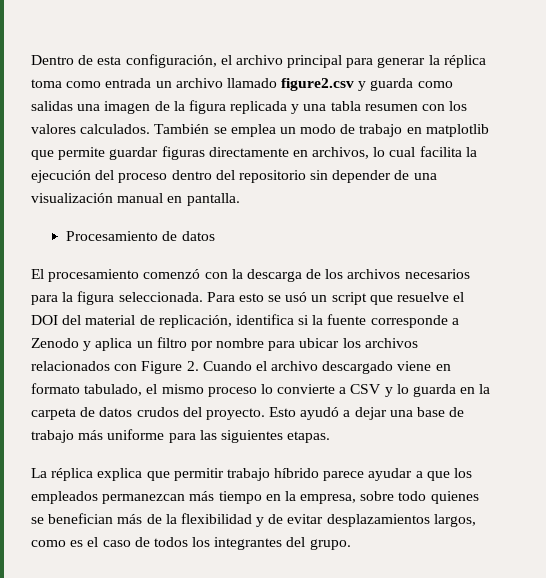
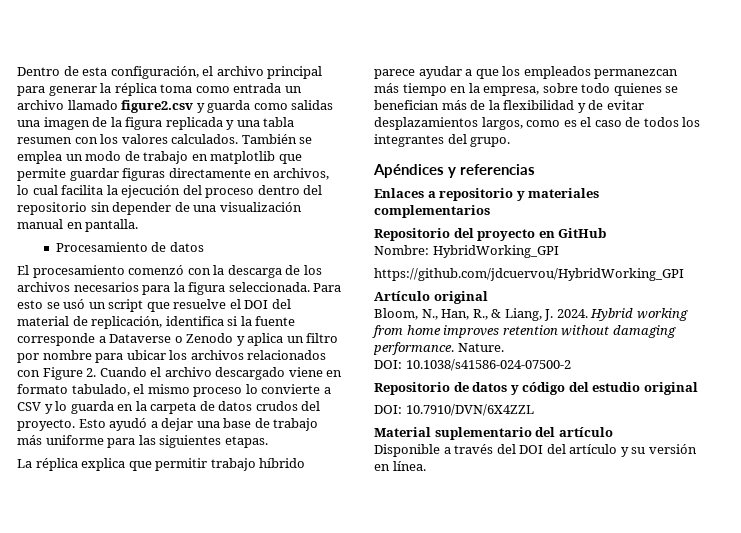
(459, 321) none -> [109,334,183,343] Dataverse o
(351, 544) none -> [373,164,535,178] [374,188,600,201] [374,205,490,218] [374,228,607,241] [374,245,559,258] [374,268,684,281] [374,291,488,304] [374,308,688,321] [372,325,676,338] [373,342,504,355] [374,359,571,371] [374,382,698,395] [374,404,534,416] [374,427,613,440] [374,444,697,457] [374,461,426,471] // Apéndices y referencias // Enlaces a repositorio y materiales complementarios // Repositorio del proyecto en GitHub // Nombre: HybridWorking_GPI // https://github.com/jdcuervou/HybridWorking_GPI // Artículo original // Bloom, N., Han, R., & Liang, J. 2024. Hybrid working from home improves retention without damaging performance. Nature. // DOI: 10.1038/s41586-024-07500-2 // Repositorio de datos y código del estudio original // DOI: 10.7910/DVN/6X4ZZL // Material suplementario del artículo // Disponible a través del DOI del artículo y su versión en línea.

